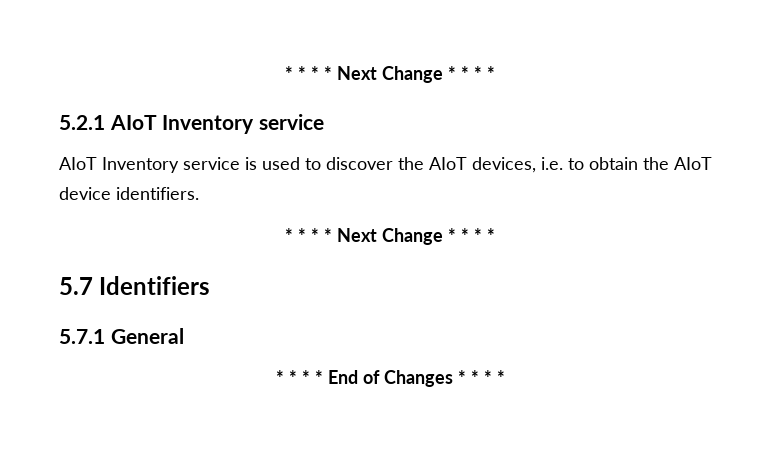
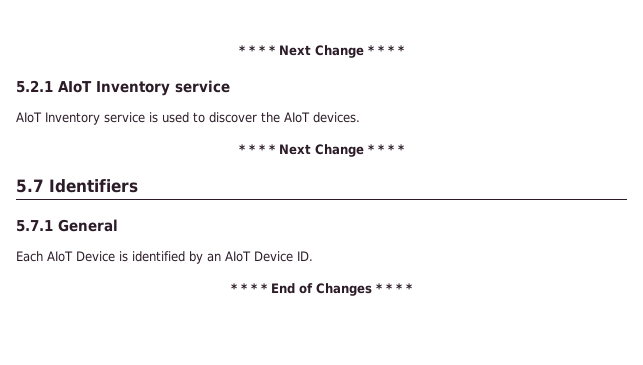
[472,157,712,173] [59,187,199,200] devices, i.e. to obtain the AIoT device identifiers. -> [313,112,360,123] devices.
(184, 336) none -> [16,251,313,264] // Each AIoT Device is identified by an AIoT Device ID.

